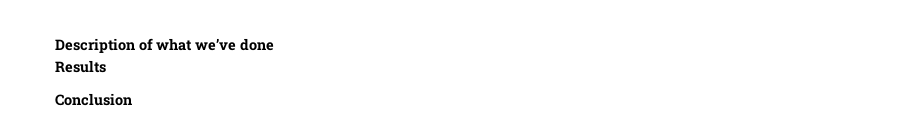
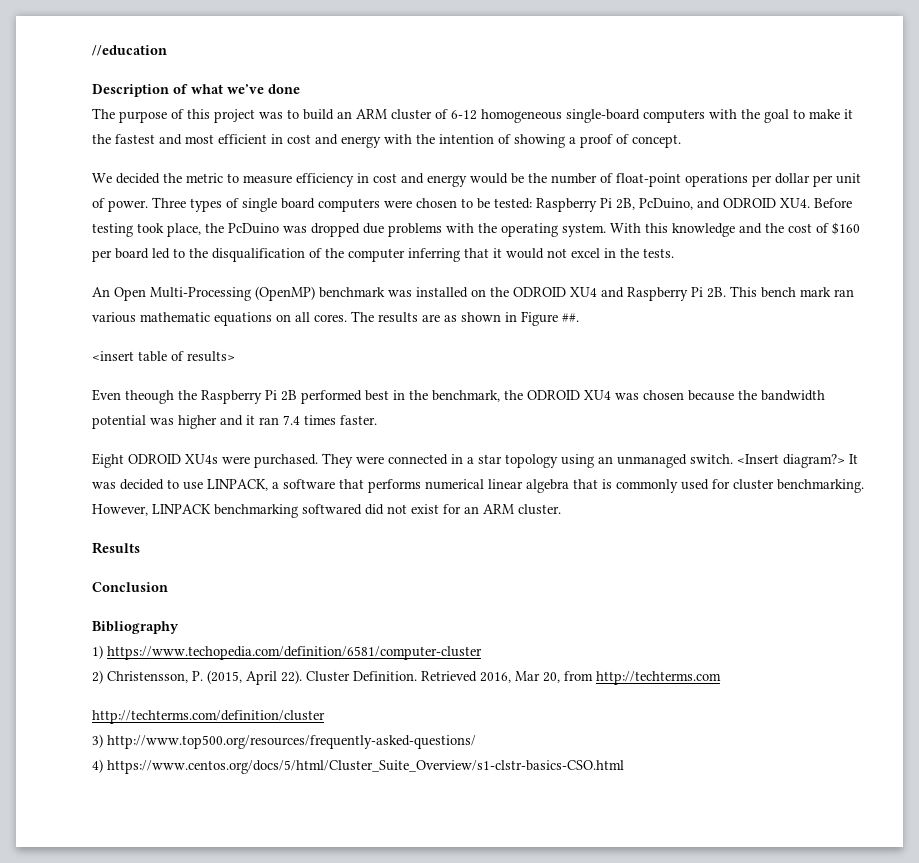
(55, 45) none -> [92,45,167,56] //education //
[55,60,106,73] [55,93,132,106] Results // Conclusion -> [92,108,853,123] [92,134,681,148] [92,173,861,187] [92,197,852,212] [92,222,860,237] [92,248,674,262] [92,286,854,301] [92,311,579,326] [92,351,235,362] [92,389,825,404] [92,415,377,429] [92,453,858,468] [92,479,864,493] [92,504,561,518] [92,542,140,554] [92,582,168,592] [92,621,179,634] [92,645,482,660] [92,670,721,685] [92,710,325,724] [92,734,476,749] [92,759,624,774] The purpose of this project was to build an ARM cluster of 6-12 homogeneous single-board computers with the goal to make it the fastest and most efficient in cost and energy with the intention of showing a proof of concept. // We decided the metric to measure efficiency in cost and energy would be the number of float-point operations per dollar per unit of power. Three types of single board computers were chosen to be tested: Raspberry Pi 2B, PcDuino, and ODROID XU4. Before testing took place, the PcDuino was dropped due problems with the operating system. With this knowledge and the cost of $160 per board led to the disqualification of the computer inferring that it would not excel in the tests. // An Open Multi-Processing (OpenMP) benchmark was installed on the ODROID XU4 and Raspberry Pi 2B. This bench mark ran various mathematic equations on all cores. The results are as shown in Figure ##. // <insert table of results> // Even theough the Raspberry Pi 2B performed best in the benchmark, the ODROID XU4 was chosen because the bandwidth potential was higher and it ran 7.4 times faster. // Eight ODROID XU4s were purchased. They were connected in a star topology using an unmanaged switch. <Insert diagram?> It was decided to use LINPACK, a software that performs numerical linear algebra that is commonly used for cluster benchmarking. However, LINPACK benchmarking softwared did not exist for an ARM cluster. // Results // Conclusion // Bibliography // 1) https://www.techopedia.com/definition/6581/computer-cluster // 2) Christensson, P. (2015, April 22). Cluster Definition. Retrieved 2016, Mar 20, from http://techterms.com // http://techterms.com/definition/cluster // 3) http://www.top500.org/resources/frequently-asked-questions/ // 4) https://www.centos.org/docs/5/html/Cluster_Suite_Overview/s1-clstr-basics-CSO.html

